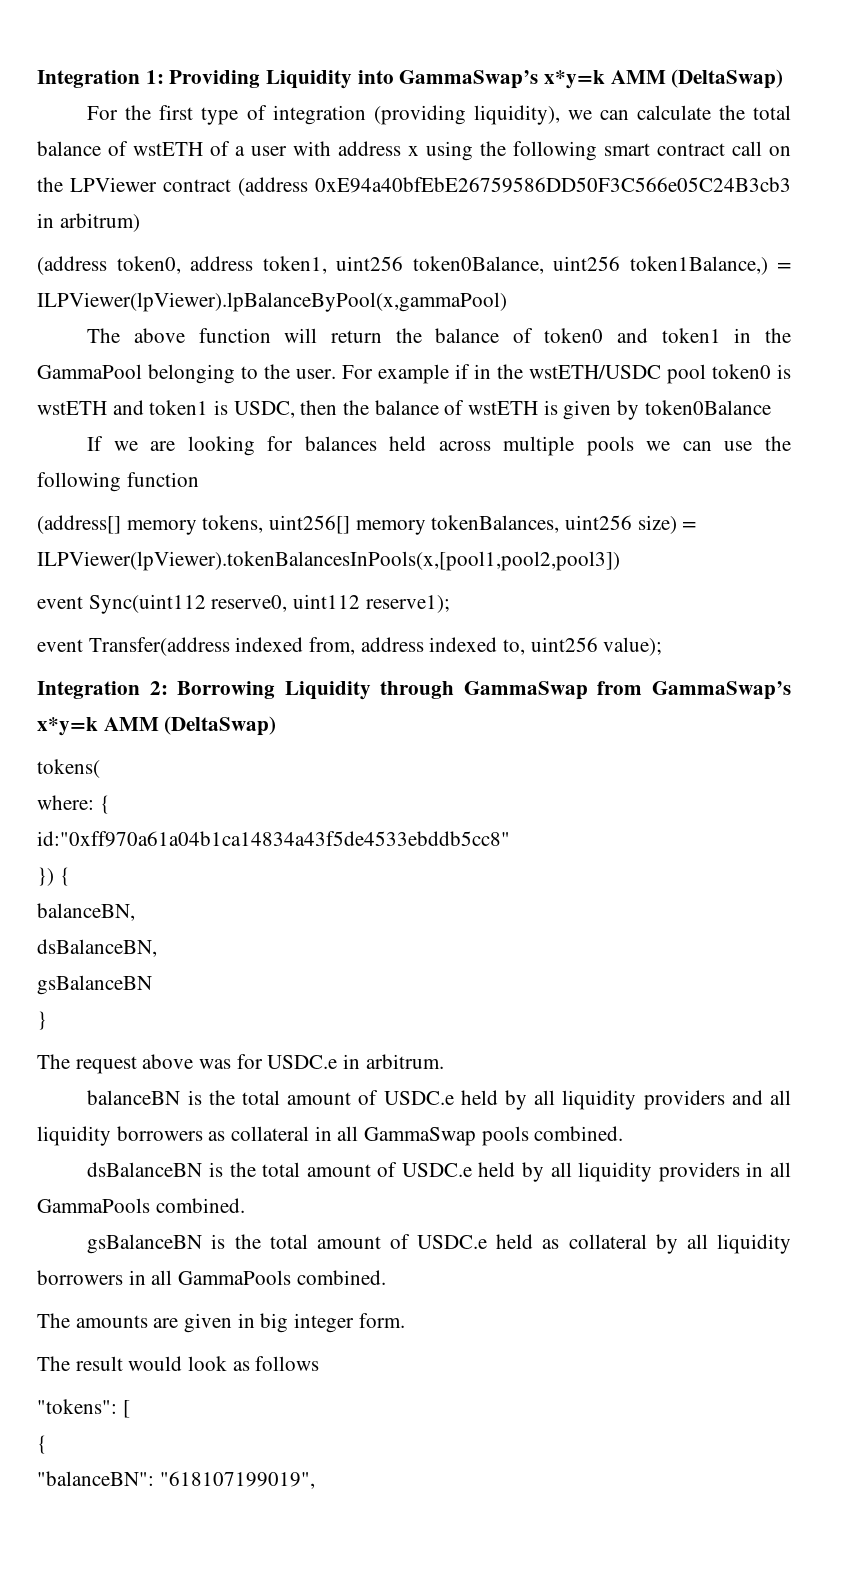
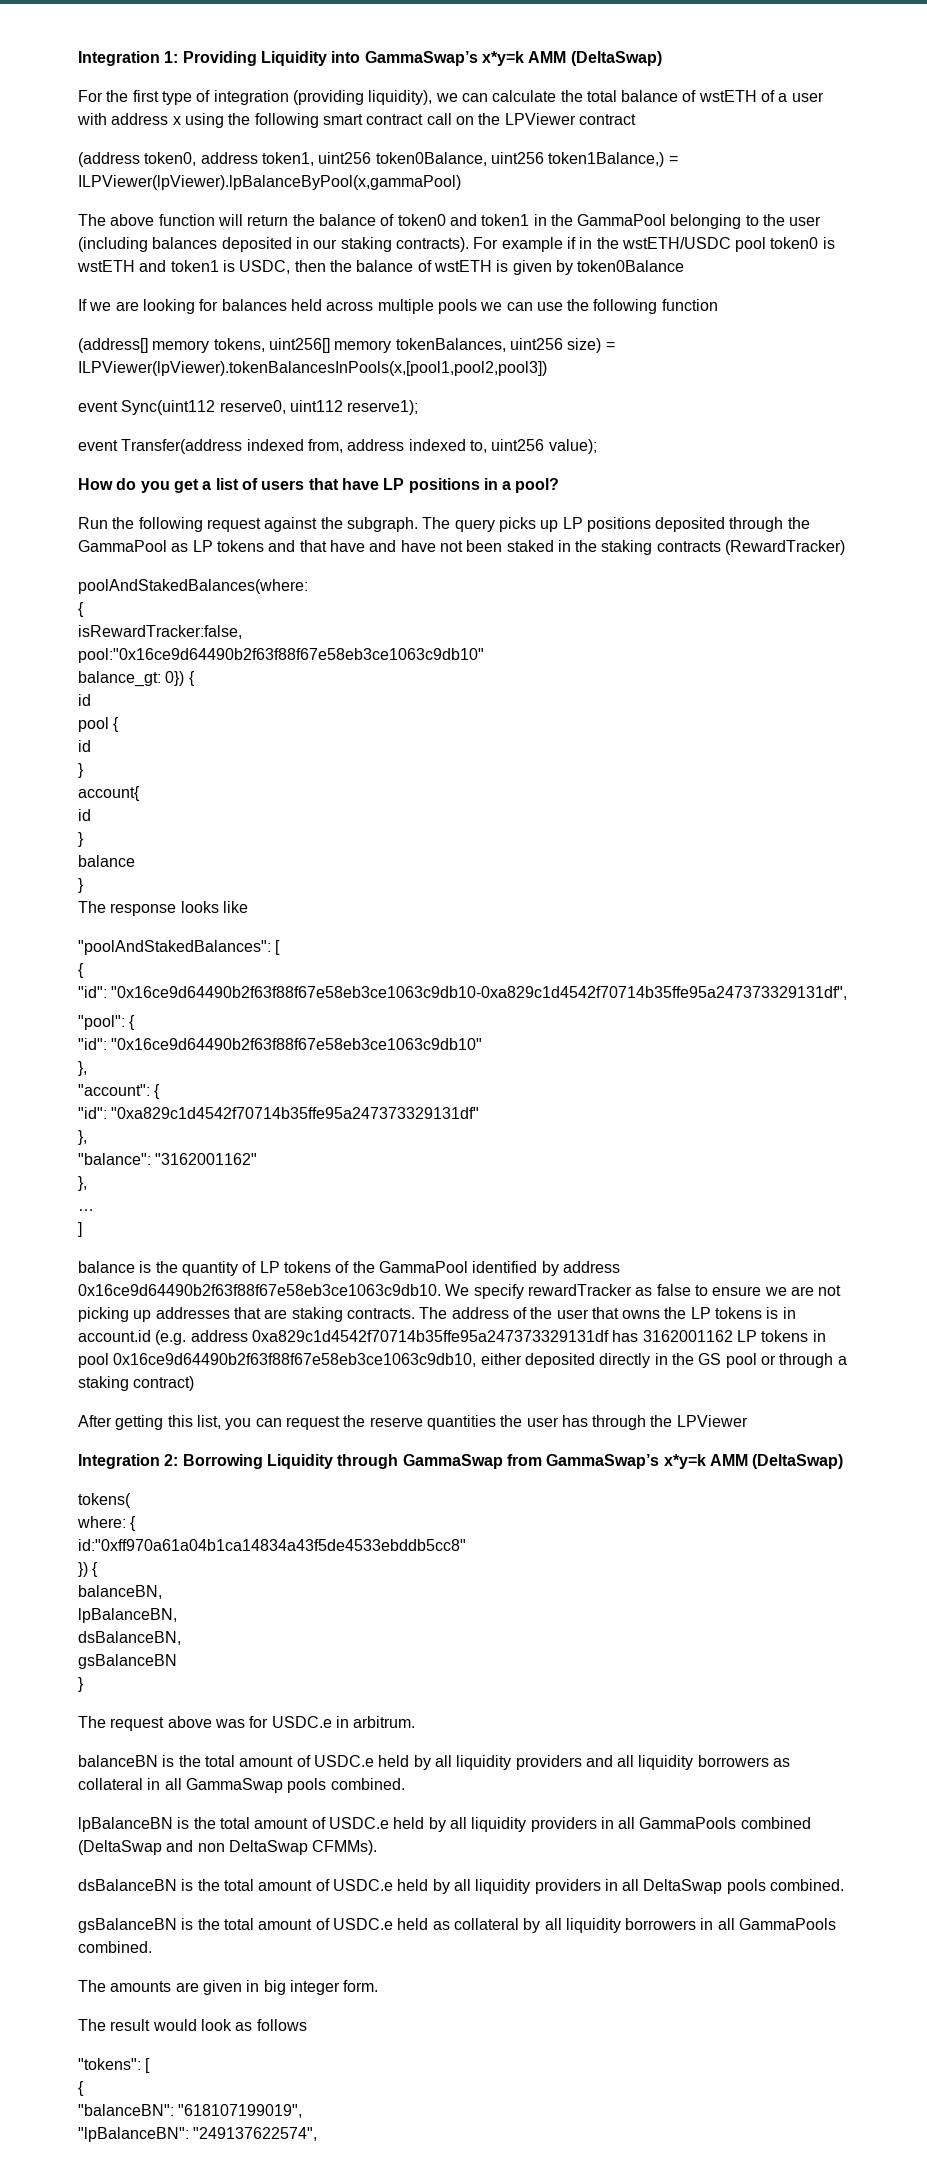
[237,177,791,196] [37,213,140,232] (address 0xE94a40bfEbE26759586DD50F3C566e05C24B3cb3 in arbitrum) -> (636, 119) none
[296,369,336,379] user. -> [789,216,822,226] [78,237,469,252] user (including balances deposited in our staking contracts).
(663, 646) none -> [78,478,560,493] [78,517,810,532] [78,540,846,555] [78,579,308,594] [78,602,84,617] [78,625,242,639] [78,648,484,663] [78,671,195,687] [78,694,91,706] [78,717,120,732] [78,740,91,752] [78,763,84,778] [78,786,140,801] [78,809,91,821] [78,832,84,847] [78,855,135,867] [78,878,84,893] [78,901,248,916] [78,940,281,955] [78,963,84,978] [78,986,848,1000] [78,1015,136,1030] [78,1038,483,1050] [78,1061,87,1076] [78,1084,161,1099] [78,1107,480,1119] [78,1130,87,1145] [78,1153,258,1165] [78,1176,87,1191] [78,1209,94,1211] [78,1222,82,1237] [78,1261,620,1276] [78,1284,842,1299] [78,1307,796,1322] [78,1330,826,1345] [78,1353,847,1368] [78,1376,195,1391] [78,1415,748,1430] // How do you get a list of users that have LP positions in a pool? // Run the following request against the subgraph. The query picks up LP positions deposited through the GammaPool as LP tokens and that have and have not been staked in the staking contracts (RewardTracker) // poolAndStakedBalances(where: // { // isRewardTracker:false, // pool:"0x16ce9d64490b2f63f88f67e58eb3ce1063c9db10" // balance_gt: 0}) { // id // pool { // id // } // account{ // id // } // balance // } // The response looks like // "poolAndStakedBalances": [ // { // "id": "0x16ce9d64490b2f63f88f67e58eb3ce1063c9db10-0xa829c1d4542f70714b35ffe95a247373329131df", // "pool": { // "id": "0x16ce9d64490b2f63f88f67e58eb3ce1063c9db10" // }, // "account": { // "id": "0xa829c1d4542f70714b35ffe95a247373329131df" // }, // "balance": "3162001162" // }, // … // ] // balance is the quantity of LP tokens of the GammaPool identified by address 0x16ce9d64490b2f63f88f67e58eb3ce1063c9db10. We specify rewardTracker as false to ensure we are not picking up addresses that are staking contracts. The address of the user that owns the LP tokens is in account.id (e.g. address 0xa829c1d4542f70714b35ffe95a247373329131df has 3162001162 LP tokens in pool 0x16ce9d64490b2f63f88f67e58eb3ce1063c9db10, either deposited directly in the GS pool or through a staking contract) // After getting this list, you can request the reserve quantities the user has through the LPViewer
(135, 912) none -> [78,1608,177,1623] // lpBalanceBN,
(624, 1133) none -> [78,1817,811,1832] [78,1840,378,1855] // lpBalanceBN is the total amount of USDC.e held by all liquidity providers in all GammaPools combined (DeltaSwap and non DeltaSwap CFMMs).
[37,1198,150,1213] GammaPools -> [643,1879,766,1894] DeltaSwap pools
(315, 1480) none -> [78,2127,318,2142] // "lpBalanceBN": "249137622574",

